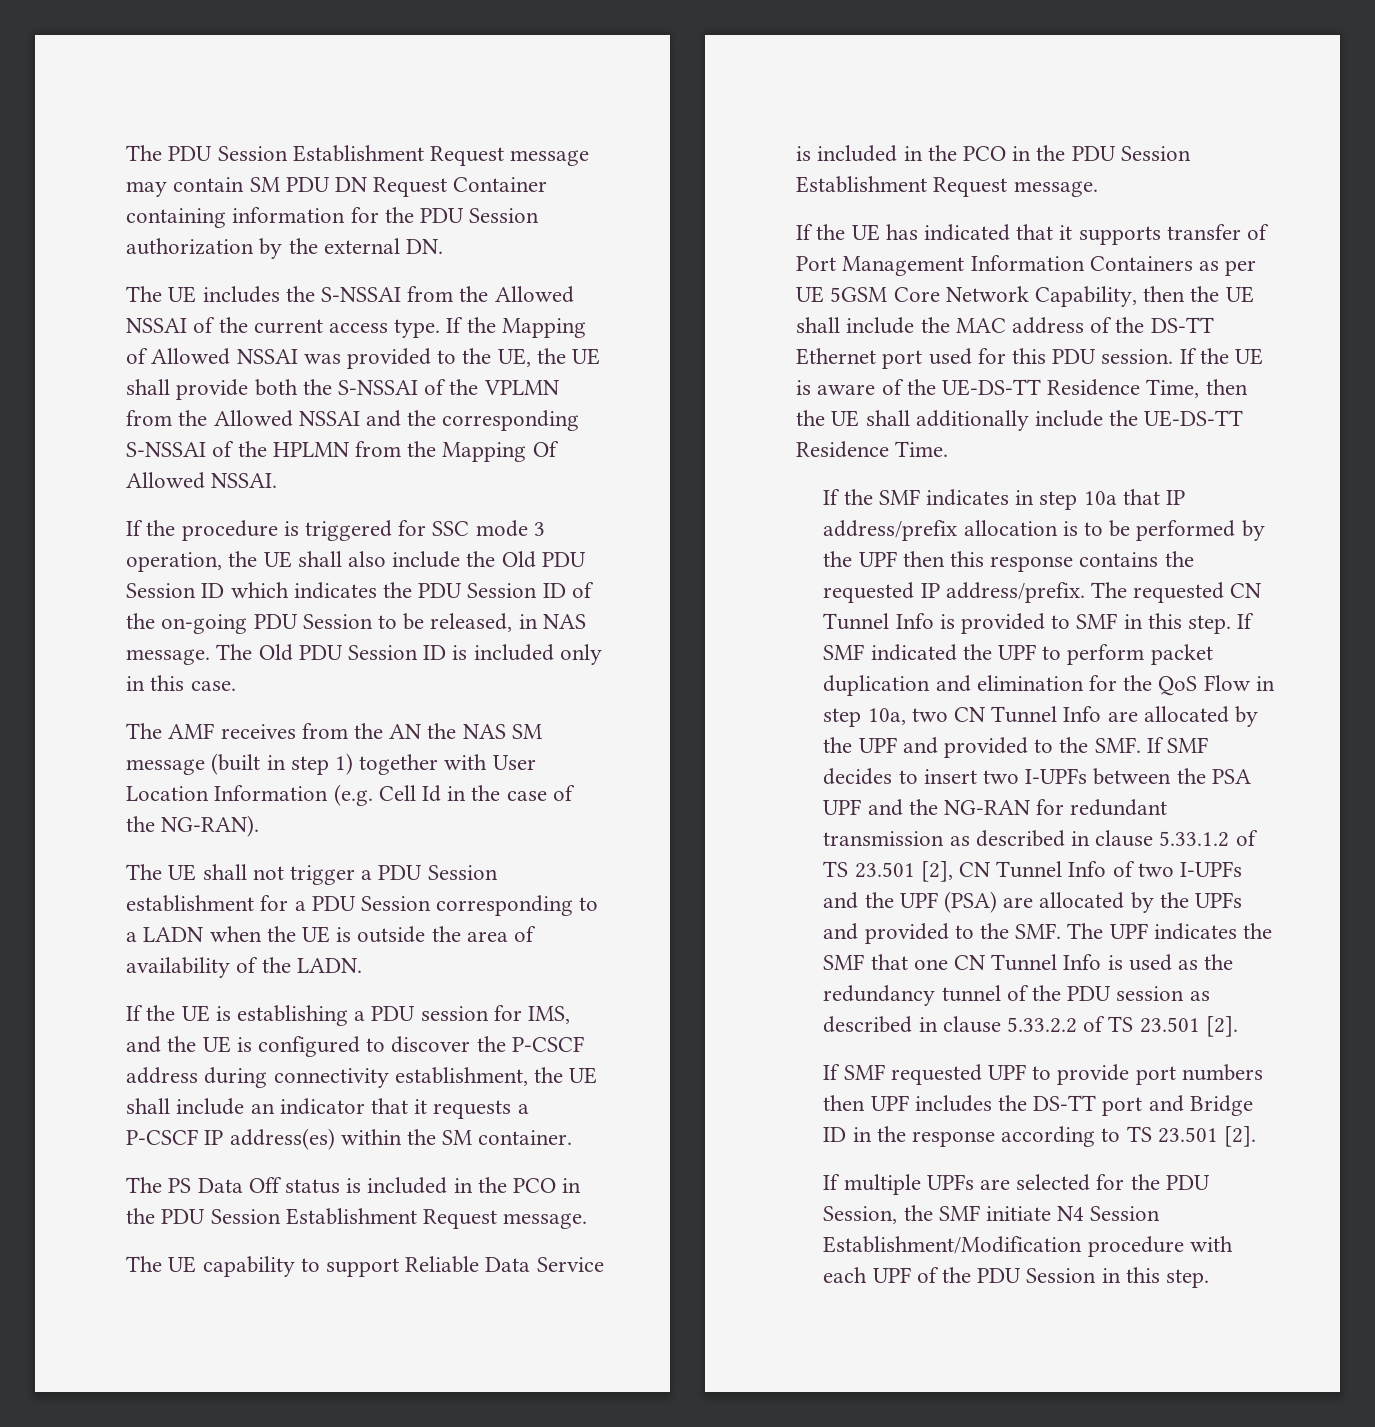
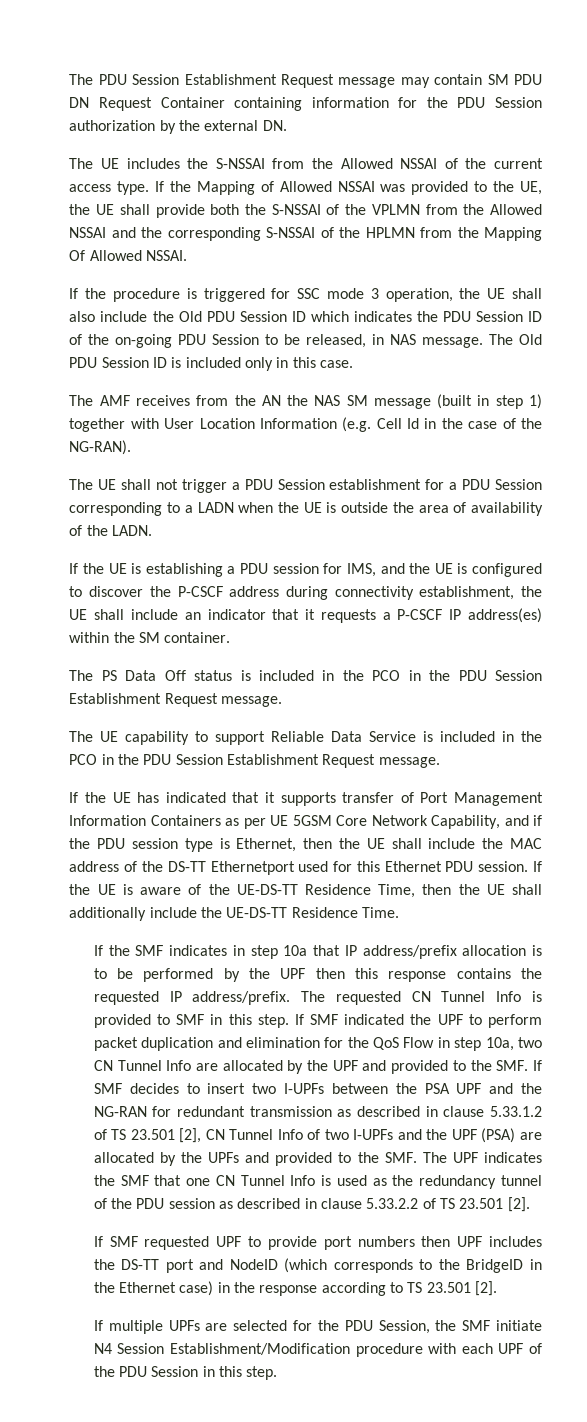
(1137, 296) none -> [504,815,542,826] [69,838,297,852] and if the PDU session type is Ethernet,
[796,348,923,369] Ethernet port -> [210,861,295,875] Ethernetport
(1046, 356) none -> [384,861,442,872] Ethernet
[1189,1095,1253,1116] [823,1127,847,1142] Bridge ID -> [229,1258,542,1273] [93,1281,214,1296] NodeID (which corresponds to the BridgeID in the Ethernet case)

